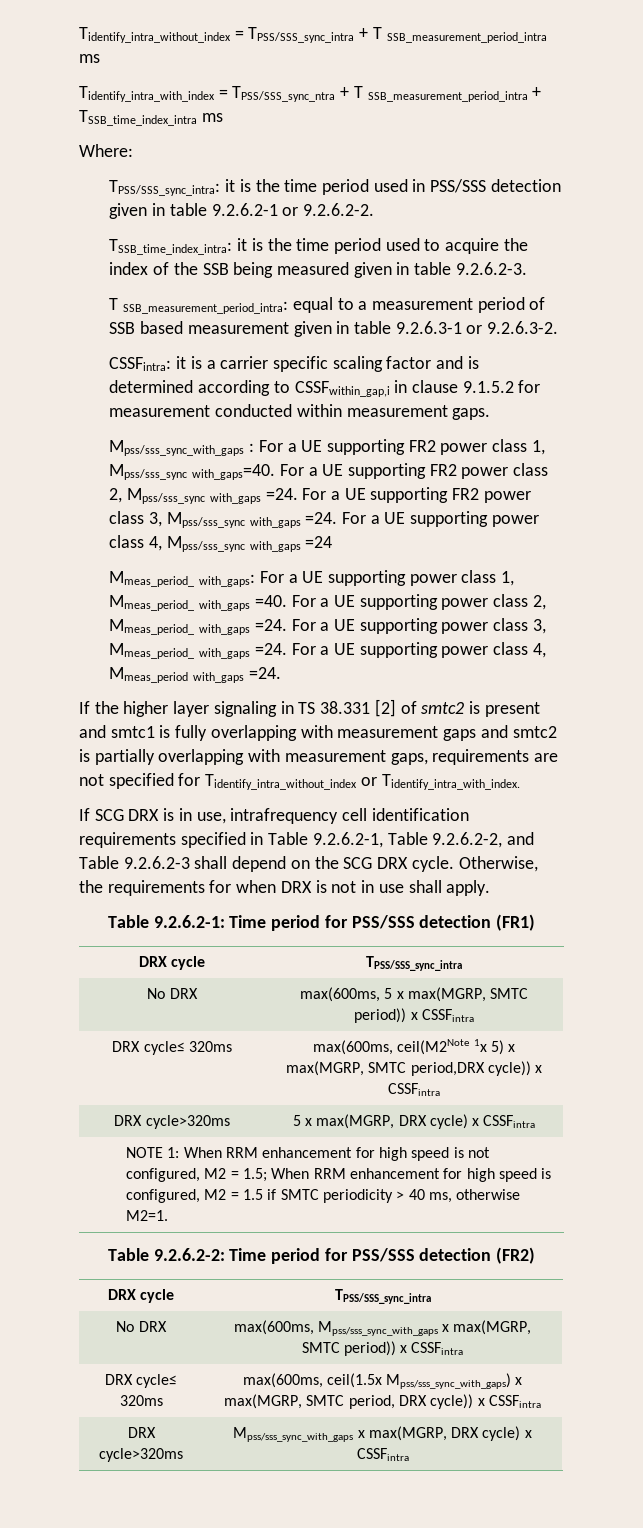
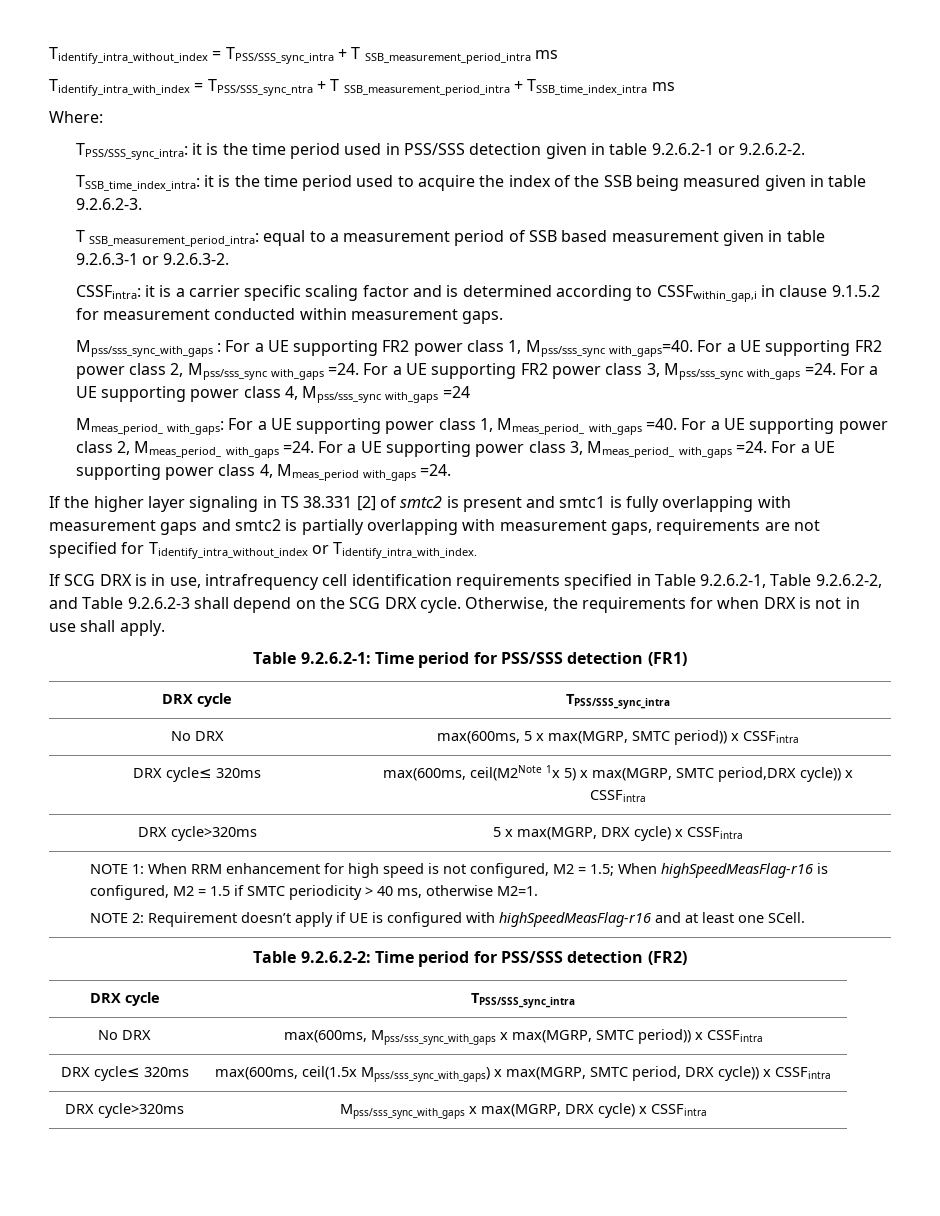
[313,1168,538,1182] RRM enhancement for high speed -> [661,863,814,878] highSpeedMeasFlag-r16
(169, 1215) none -> [90,912,806,927] // NOTE 2: Requirement doesn’t apply if UE is configured with highSpeedMeasFlag-r16 and at least one SCell.

